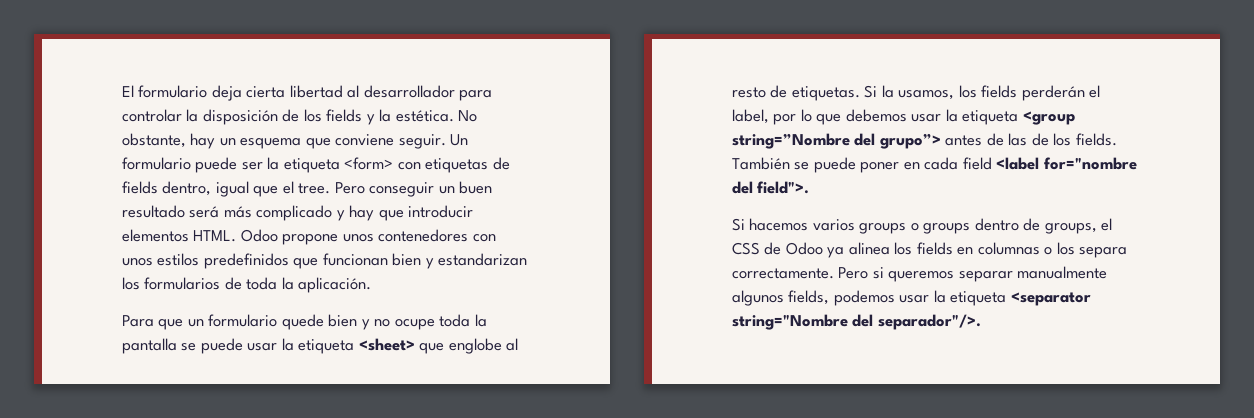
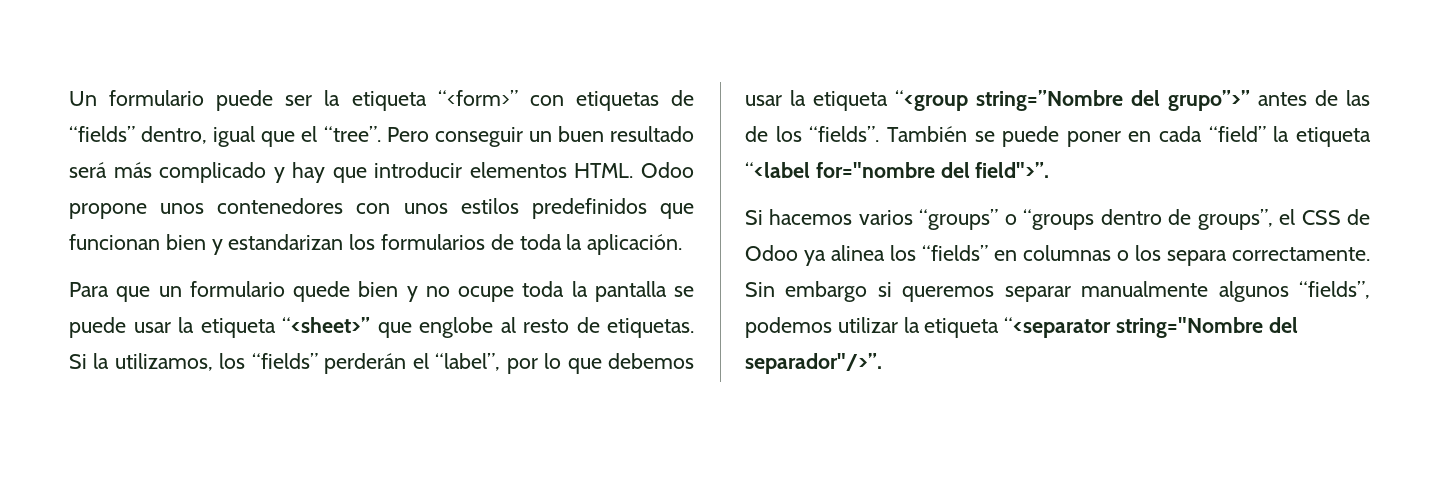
[122,85,493,101] [122,109,478,125] [122,133,446,149] El formulario deja cierta libertad al desarrollador para controlar la disposición de los fields y la estética. No obstante, hay un esquema que conviene seguir. -> (69, 98) none
[344,157,394,170] <form> -> [437,90,518,106] “<form>”
[122,181,158,194] fields -> [69,126,135,142] “fields”
[298,183,331,194] tree. -> [323,126,381,142] “tree”.
[358,338,415,351] <sheet> -> [282,317,370,333] “<sheet>”
[898,85,1018,100] usamos, los fields -> [114,353,318,371] utilizamos, los “fields”
[732,109,769,124] label, -> [435,353,501,371] “label”,
[1022,111,1075,125] [732,133,941,149] <group string=”Nombre del grupo”> -> [895,90,1250,111] “<group string=”Nombre del grupo”>”
[1075,133,1117,146] fields. -> [809,126,880,142] “fields”.
[962,157,1040,170] field <label -> [1208,126,1371,147] [745,162,810,178] “field” la etiqueta “<label
[757,181,810,194] field">. -> [975,162,1050,178] field">”.
[859,223,971,234] groups o groups -> [919,209,1095,230] “groups” o “groups
[1044,223,1097,234] groups, -> [1197,209,1273,230] groups”,
[916,242,953,255] fields -> [922,245,988,261] “fields”
[838,267,869,279] Pero -> [745,281,868,302] Sin embargo
[788,290,1091,306] [732,314,981,330] fields, podemos usar la etiqueta <separator string="Nombre del separador"/>. -> [1299,281,1370,299] [745,317,1298,338] [745,353,882,374] “fields”, podemos utilizar la etiqueta “<separator string="Nombre del separador"/>”.

